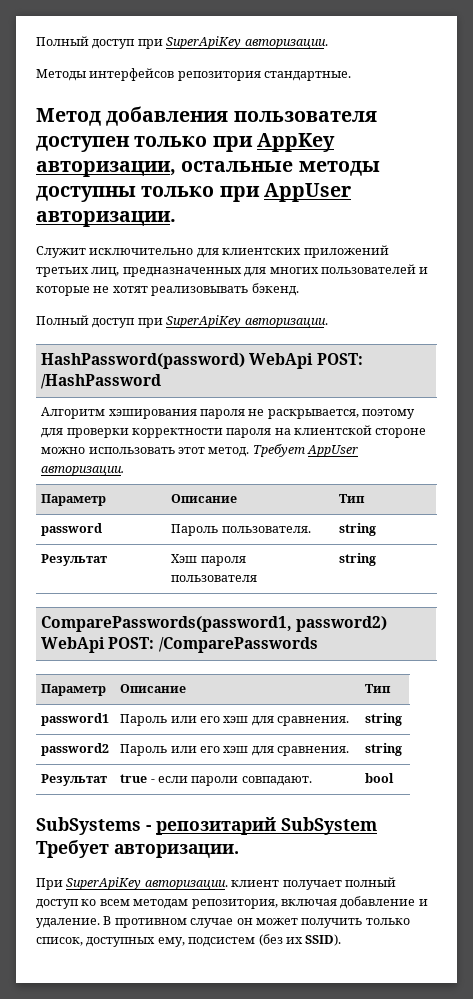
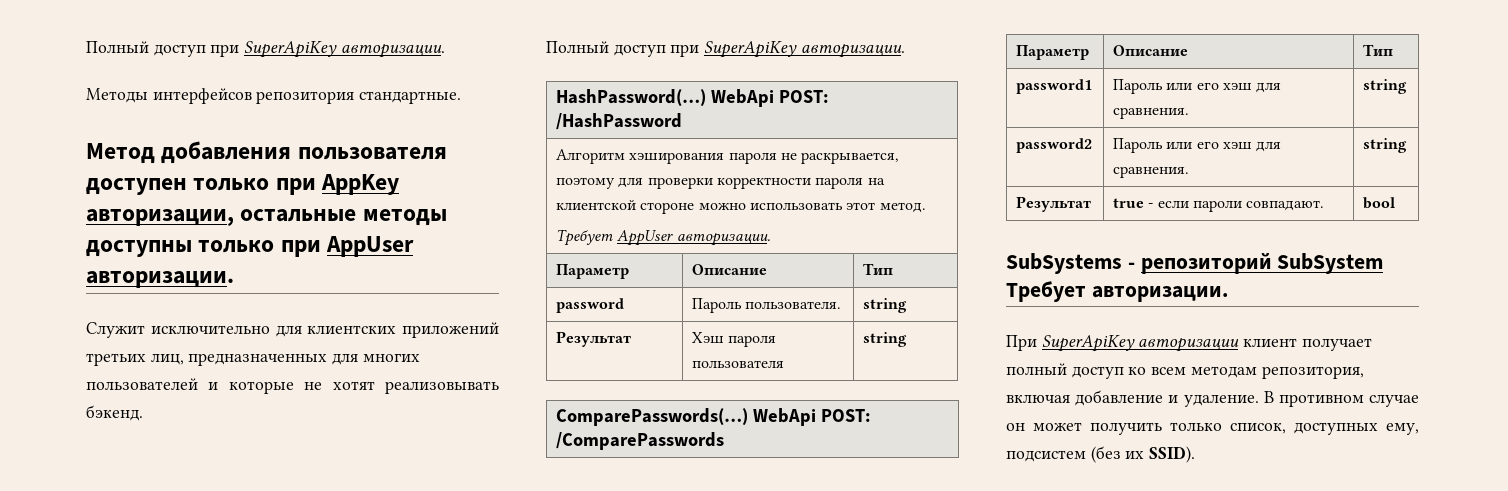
[41,353,246,369] HashPassword(password) -> [556,89,707,106] HashPassword(…)
(250, 452) none -> (926, 207) //
[41,616,388,632] ComparePasswords(password1, password2) -> [556,408,749,426] ComparePasswords(…)
[156,817,276,835] репозитарий -> [1140,253,1272,274] репозиторий
[144,880,228,890] авторизации. -> [1138,338,1240,352] авторизации

